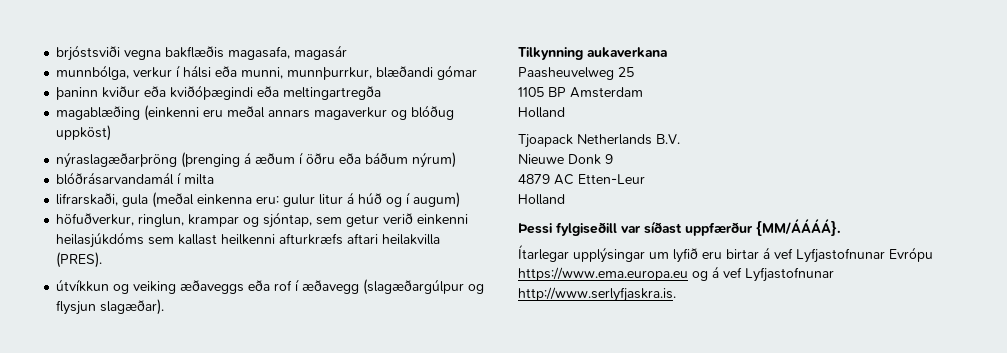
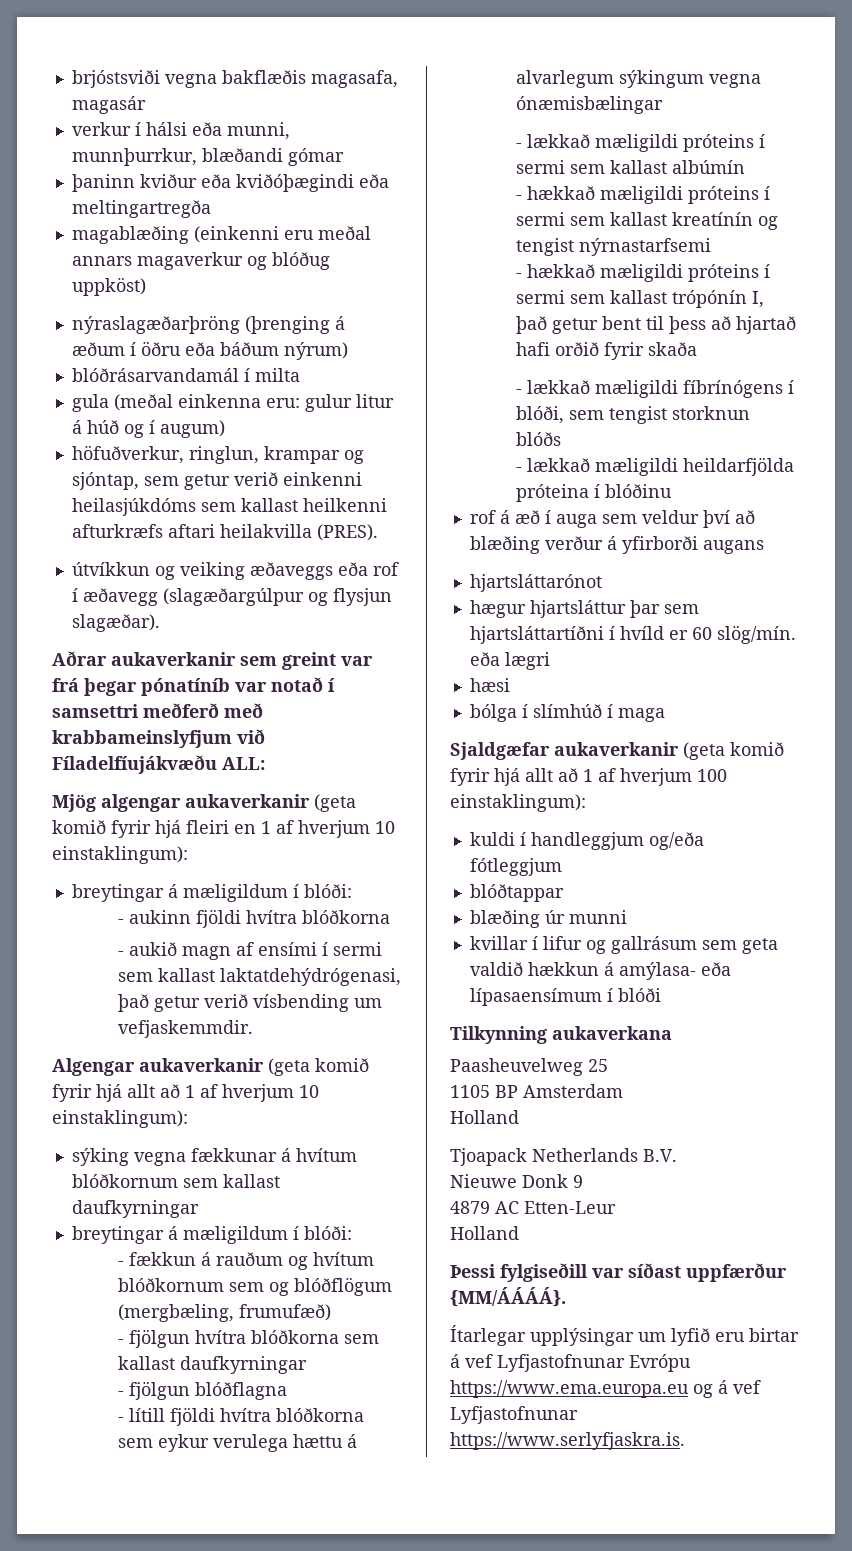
[56,65,130,80] munnbólga, -> (146, 105) none
[56,193,119,206] lifrarskaði, -> (300, 375) none
(165, 307) none -> [52,651,373,670] [52,677,335,696] [52,703,263,718] [52,729,265,748] [52,755,265,774] [52,794,356,812] [52,820,395,838] [52,846,188,864] [71,884,352,902] [118,909,391,928] [118,942,383,960] [118,968,402,986] [118,994,383,1012] [118,1020,254,1038] [52,1058,369,1076] [52,1084,319,1102] [52,1110,188,1128] [71,1148,357,1166] [71,1174,280,1188] [71,1200,199,1218] [71,1226,352,1244] [118,1252,375,1270] [118,1277,393,1296] [118,1304,332,1322] [118,1329,380,1348] [118,1356,308,1374] [118,1381,288,1400] [118,1407,365,1426] [118,1434,358,1452] [516,70,762,88] [516,96,664,114] [516,134,766,152] [516,160,746,174] [516,186,771,204] [516,212,779,230] [516,238,712,256] [516,264,771,282] [516,290,765,308] [516,316,797,334] [516,342,698,360] [516,380,795,398] [516,406,751,424] [516,432,562,446] [516,457,795,476] [516,484,673,502] [469,510,755,528] [469,536,764,554] [469,574,602,592] [469,600,699,618] [469,625,796,644] [469,652,550,670] [469,678,510,692] [469,704,665,722] [450,742,784,760] [450,768,727,786] [450,794,586,812] [469,832,704,850] [469,858,562,876] [469,884,564,902] [469,910,627,928] [469,936,778,954] [469,962,731,980] [469,988,661,1006] // Aðrar aukaverkanir sem greint var frá þegar pónatíníb var notað í samsettri meðferð með krabbameinslyfjum við Fíladelfíujákvæðu ALL: // Mjög algengar aukaverkanir (geta komið fyrir hjá fleiri en 1 af hverjum 10 einstaklingum): // breytingar á mæligildum í blóði: // - aukinn fjöldi hvítra blóðkorna // - aukið magn af ensími í sermi sem kallast laktatdehýdrógenasi, það getur verið vísbending um vefjaskemmdir. // Algengar aukaverkanir (geta komið fyrir hjá allt að 1 af hverjum 10 einstaklingum): // sýking vegna fækkunar á hvítum blóðkornum sem kallast daufkyrningar // breytingar á mæligildum í blóði: // - fækkun á rauðum og hvítum blóðkornum sem og blóðflögum (mergbæling, frumufæð) // - fjölgun hvítra blóðkorna sem kallast daufkyrningar // - fjölgun blóðflagna // - lítill fjöldi hvítra blóðkorna sem eykur verulega hættu á alvarlegum sýkingum vegna ónæmisbælingar // - lækkað mæligildi próteins í sermi sem kallast albúmín // - hækkað mæligildi próteins í sermi sem kallast kreatínín og tengist nýrnastarfsemi // - hækkað mæligildi próteins í sermi sem kallast trópónín I, það getur bent til þess að hjartað hafi orðið fyrir skaða // - lækkað mæligildi fíbrínógens í blóði, sem tengist storknun blóðs // - lækkað mæligildi heildarfjölda próteina í blóðinu // rof á æð í auga sem veldur því að blæðing verður á yfirborði augans // hjartsláttarónot // hægur hjartsláttur þar sem hjartsláttartíðni í hvíld er 60 slög/mín. eða lægri // hæsi // bólga í slímhúð í maga // Sjaldgæfar aukaverkanir (geta komið fyrir hjá allt að 1 af hverjum 100 einstaklingum): // kuldi í handleggjum og/eða fótleggjum // blóðtappar // blæðing úr munni // kvillar í lifur og gallrásum sem geta valdið hækkun á amýlasa- eða lípasaensímum í blóði
[518,287,676,302] http://www.serlyfjaskra.is. -> [450,1432,685,1450] https://www.serlyfjaskra.is.

